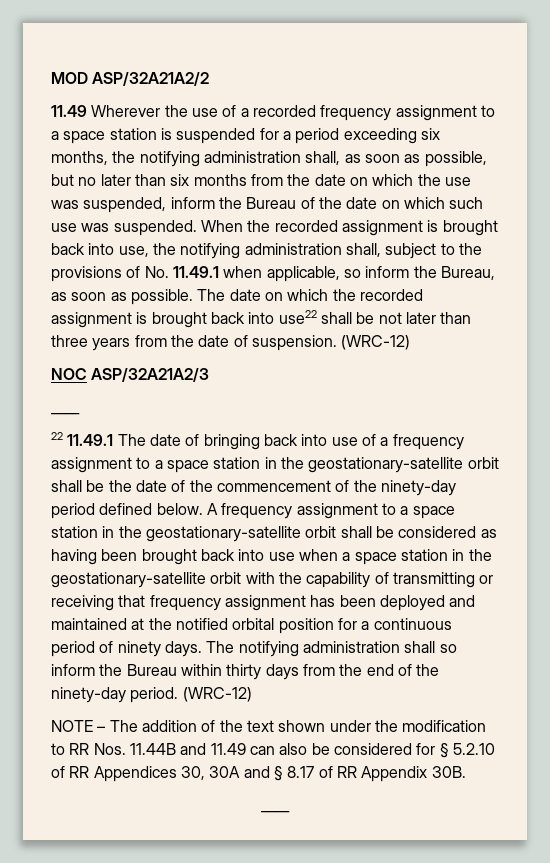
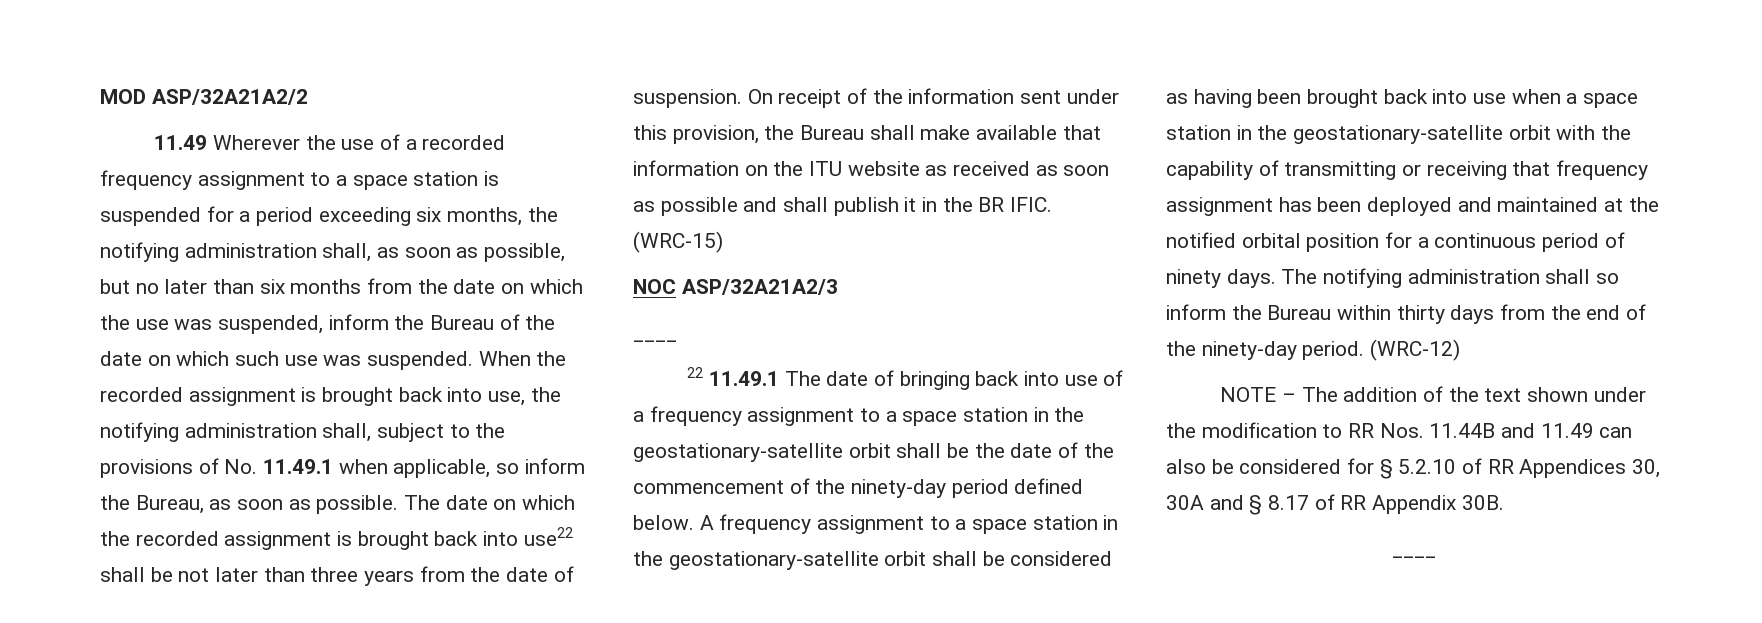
[341,335,411,350] (WRC-12) -> [747,88,1119,108] [633,125,1101,144] [633,160,1110,176] [633,197,1053,216] [633,231,723,253] On receipt of the information sent under this provision, the Bureau shall make available that information on the ITU website as received as soon as possible and shall publish it in the BR IFIC. (WRC-15)

